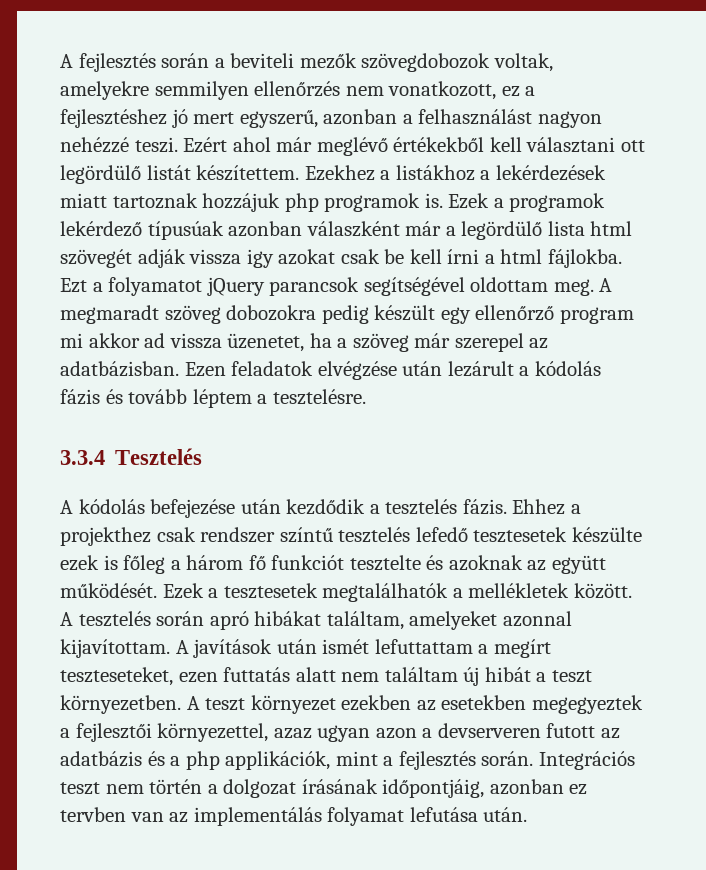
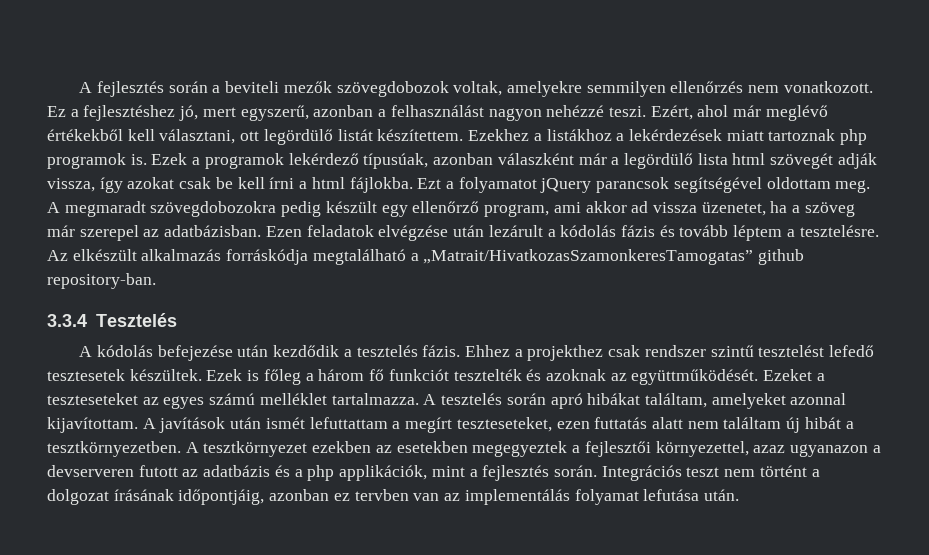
[388,81,520,100] vonatkozott, ez -> [783,81,873,93] [47,106,66,117] vonatkozott. Ez
[171,109,188,128] jó -> [179,105,199,121] jó,
[183,137,228,153] Ezért -> [650,105,693,120] Ezért,
[526,137,616,153] választani -> [159,129,236,144] választani,
[202,193,281,212] hozzájuk -> (836, 135) none
[147,221,224,240] típusúak -> [363,153,429,169] típusúak,
[189,249,274,268] vissza igy -> [47,177,123,193] vissza, így
[164,305,317,324] szöveg dobozokra -> [150,201,277,217] szövegdobozokra
[559,307,634,324] [60,333,83,348] program mi -> [484,202,581,217] program, ami
(366, 397) none -> [47,249,805,265] [47,273,156,289] Az elkészült alkalmazás forráskódja megtalálható a „Matrait/HivatkozasSzamonkeresTamogatas” github repository-ban.
[279,527,642,543] [60,555,99,571] színtű tesztelés lefedő tesztesetek készülte ezek -> [710,345,875,357] [47,369,243,381] szintű tesztelést lefedő tesztesetek készültek. Ezek
[349,555,421,571] tesztelte -> [453,369,522,381] tesztelték
[551,555,606,574] [60,583,632,602] együtt működését. Ezek a tesztesetek megtalálhatók a mellékletek között. -> [631,369,825,385] [47,393,419,409] együttműködését. Ezeket a teszteseteket az egyes számú melléklet tartalmazza.
[551,670,592,683] [60,695,336,714] teszt környezetben. A teszt környezet -> [47,441,308,457] tesztkörnyezetben. A tesztkörnyezet
[317,725,417,742] ugyan azon -> [789,444,868,457] ugyanazon
[149,779,203,794] történ -> [759,465,807,477] történt

